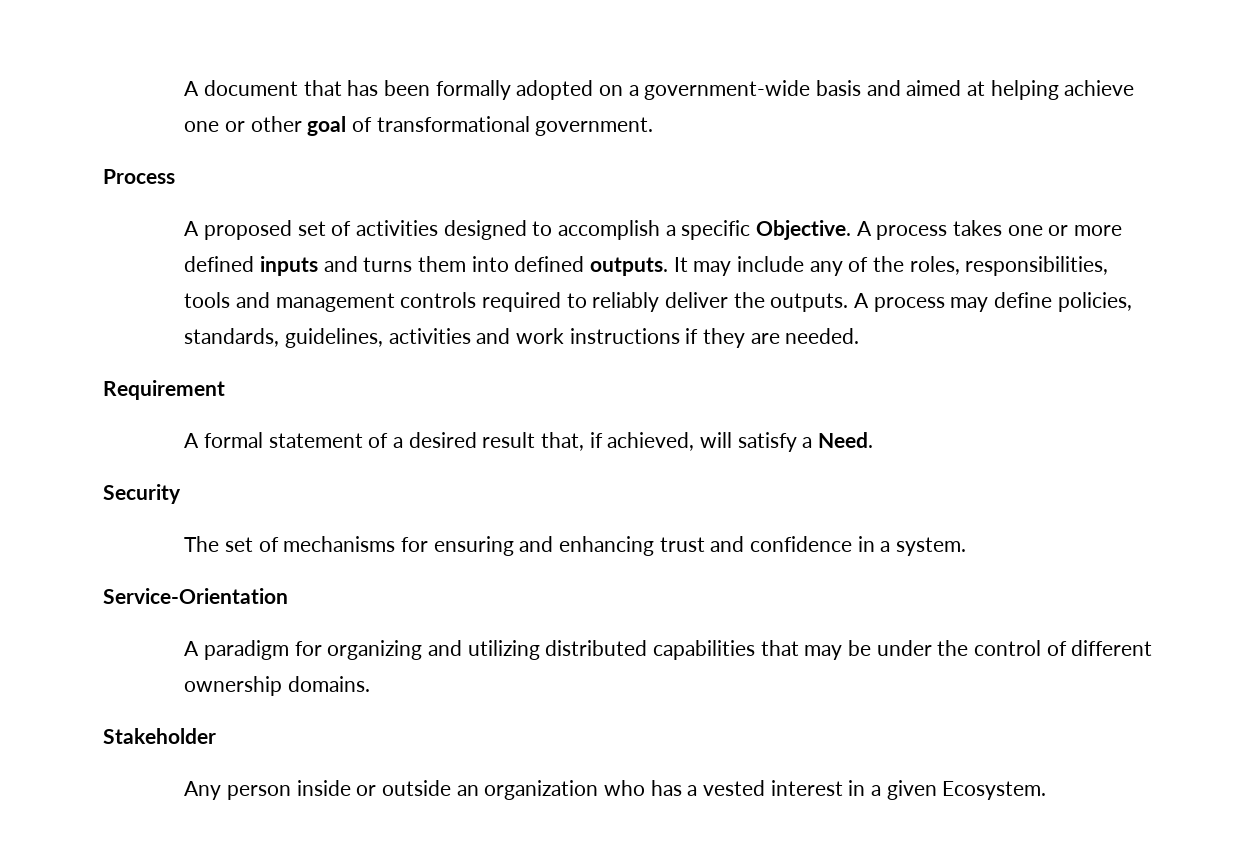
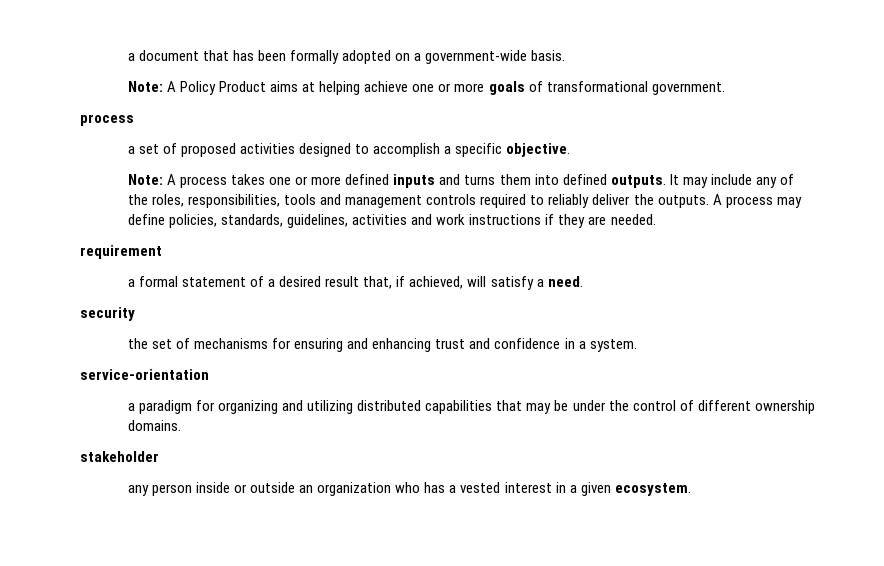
[184,81,200,96] A -> [127,53,135,61] a
[816,80,962,96] basis and aimed -> [531,50,566,61] [127,81,299,95] basis. // Note: A Policy Product aims
[250,116,347,136] other goal -> [454,81,525,95] more goals
[103,169,175,184] [184,220,352,240] Process // A proposed set of -> [80,114,134,126] [127,143,237,157] process // a set of proposed
[756,220,852,240] Objective. -> [506,143,571,157] [127,174,163,185] objective. // Note:
[103,380,225,400] [184,433,200,448] Requirement // A -> [80,245,162,259] [127,279,135,287] requirement // a
[818,432,874,448] [103,484,181,504] [184,536,220,552] Need. // Security // The -> [547,276,583,287] [80,307,135,321] [127,338,148,349] need. // security // the
[103,588,288,604] [184,641,200,656] Service-Orientation // A -> [80,369,209,380] [127,403,135,411] service-orientation // a
[103,728,216,744] [184,781,222,800] Stakeholder // Any -> [80,451,159,462] [127,485,149,496] stakeholder // any
[942,781,1047,800] Ecosystem. -> [614,483,691,496] ecosystem.

